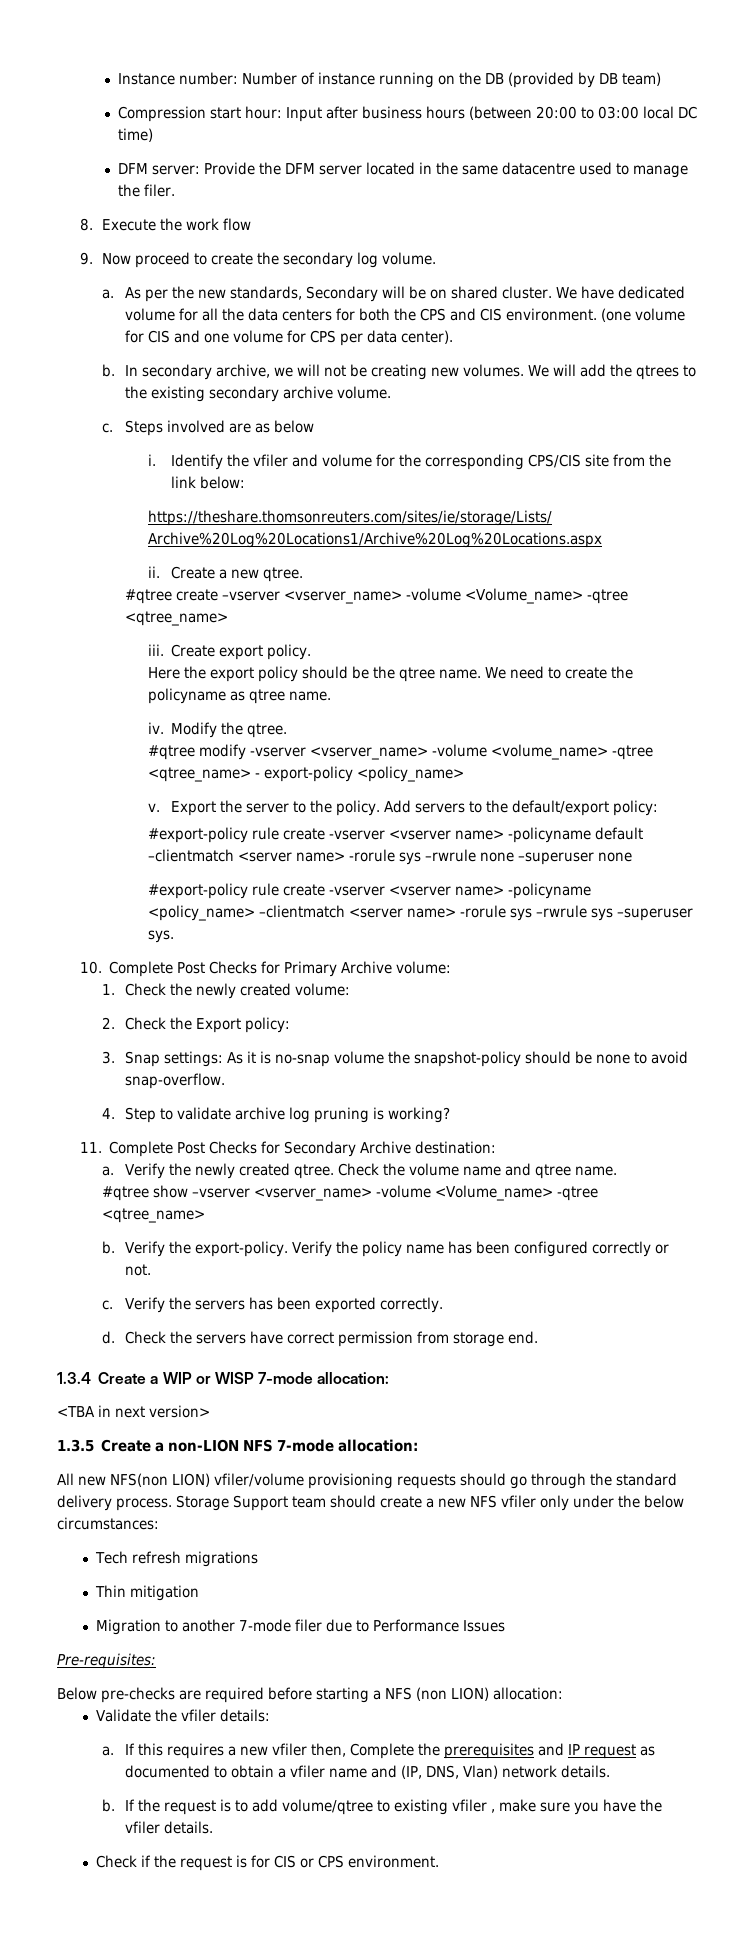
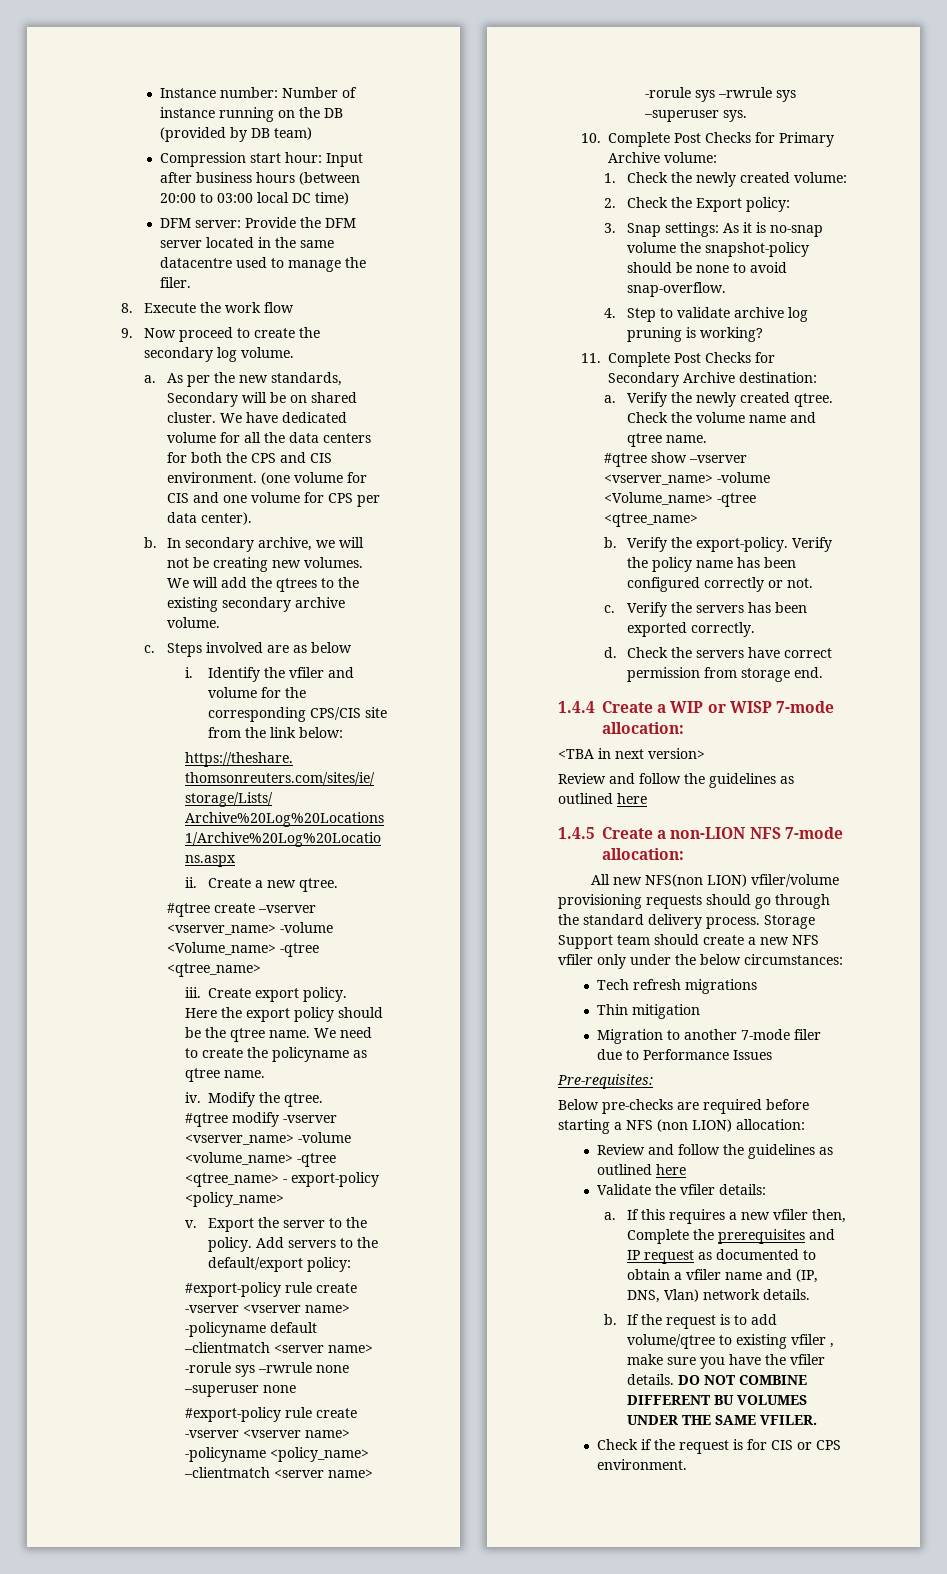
[57,1372,91,1384] 1.3.4 -> [558,701,595,713] 1.4.4
[57,1439,94,1452] 1.3.5 -> [558,773,794,788] [558,793,647,804] [558,827,595,839] Review and follow the guidelines as outlined here // 1.4.5
(563, 1693) none -> [596,1144,833,1159] [596,1164,686,1175] // Review and follow the guidelines as outlined here
(214, 1827) none -> [678,1375,808,1385] [627,1395,808,1405] [627,1415,818,1425] DO NOT COMBINE DIFFERENT BU VOLUMES UNDER THE SAME VFILER.

